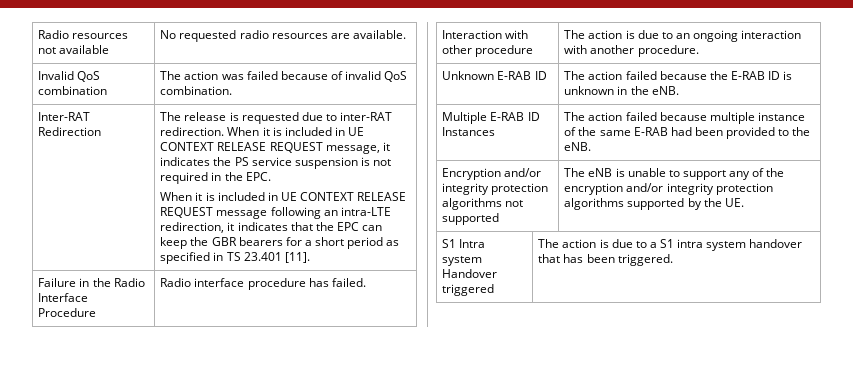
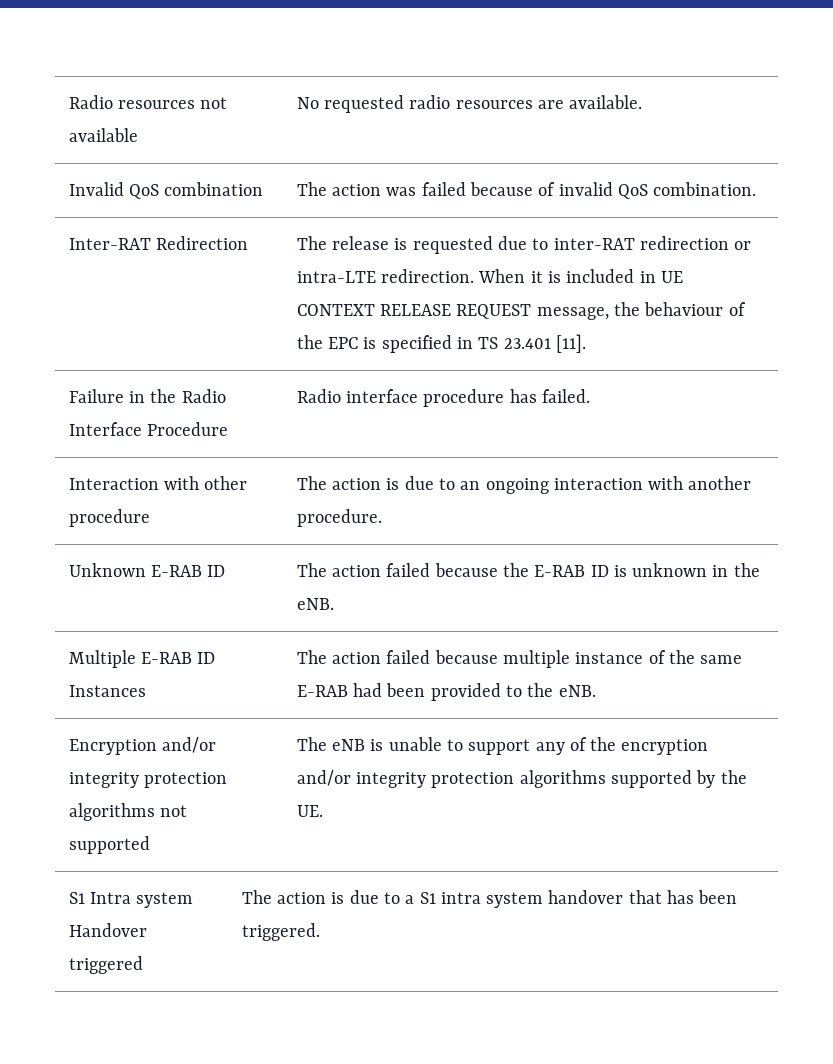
(392, 116) none -> [639,236,752,250] [296,271,376,283] redirection or intra-LTE
[382,142,390,151] [160,157,391,169] [160,172,271,184] [160,192,407,201] [160,207,391,219] [160,222,382,233] [160,237,400,249] it indicates the PS service suspension is not required in the EPC. // When it is included in UE CONTEXT RELEASE REQUEST message following an intra-LTE redirection, it indicates that the EPC can keep the GBR bearers for a short period as -> [614,302,746,316] [296,335,377,349] the behaviour of the EPC is

